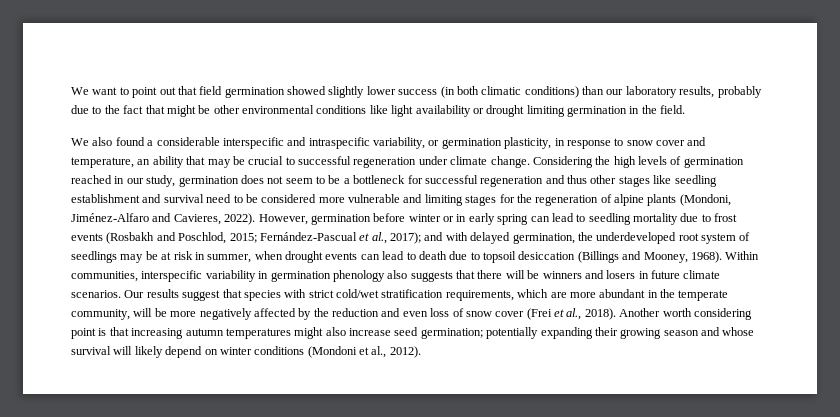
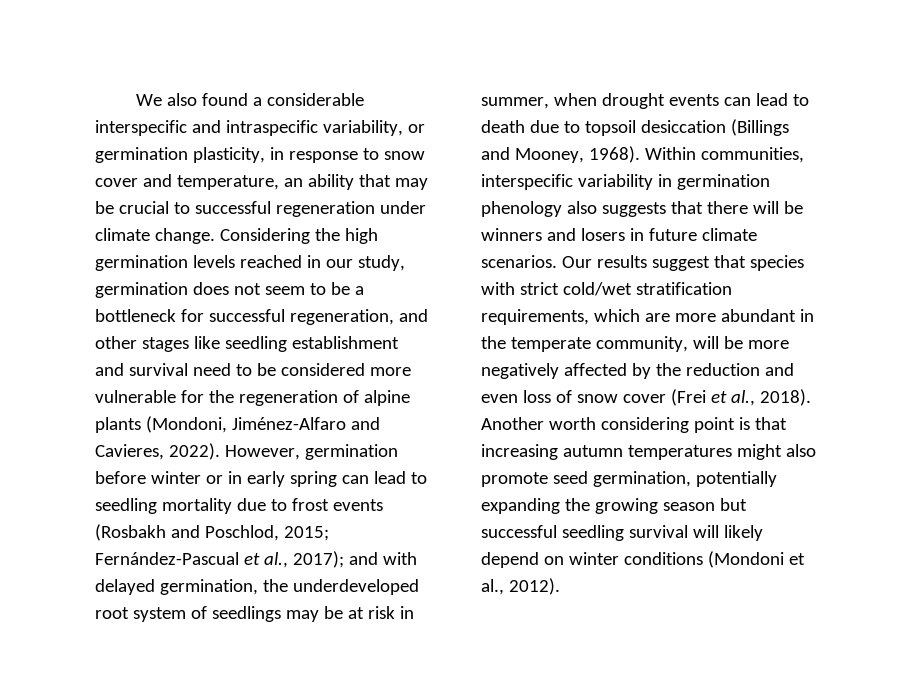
[71,86,762,98] [71,105,686,117] [71,138,89,146] We want to point out that field germination showed slightly lower success (in both climatic conditions) than our laboratory results, probably due to the fact that might be other environmental conditions like light availability or drought limiting germination in the field. // We -> [136,94,163,106] We
[638,156,744,168] levels of germination -> [95,255,235,271] germination levels
[480,175,587,187] regeneration and thus -> [289,309,428,325] regeneration, and
[403,194,497,206] and limiting stages -> (176, 396) none
[349,327,483,339] increase seed germination; -> [481,471,691,487] promote seed germination,
[594,327,618,336] their -> [564,498,590,511] the
[701,327,755,336] and whose -> [719,498,747,511] [481,525,624,541] but successful seedling

